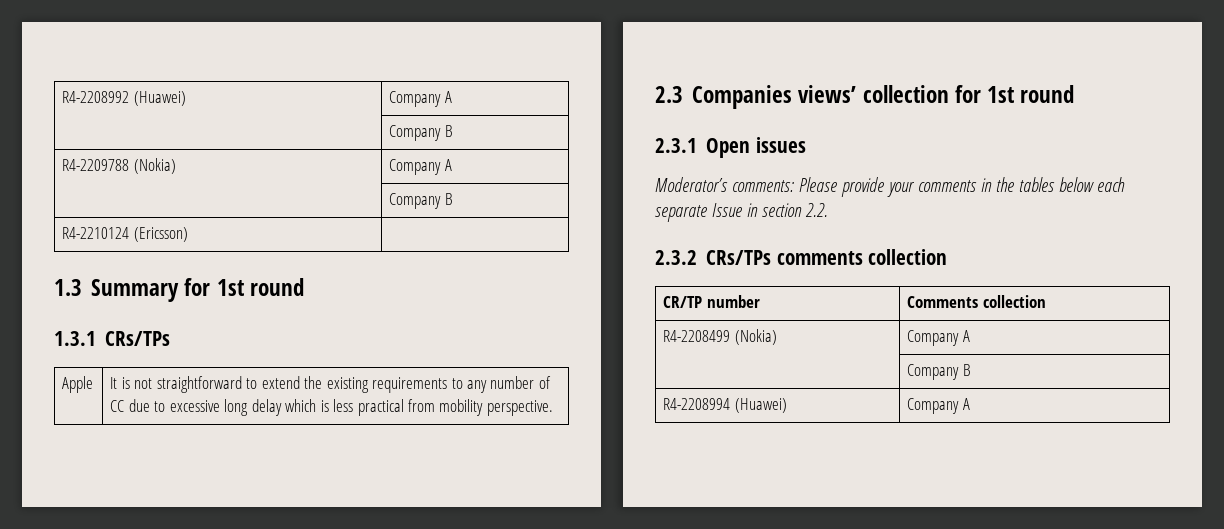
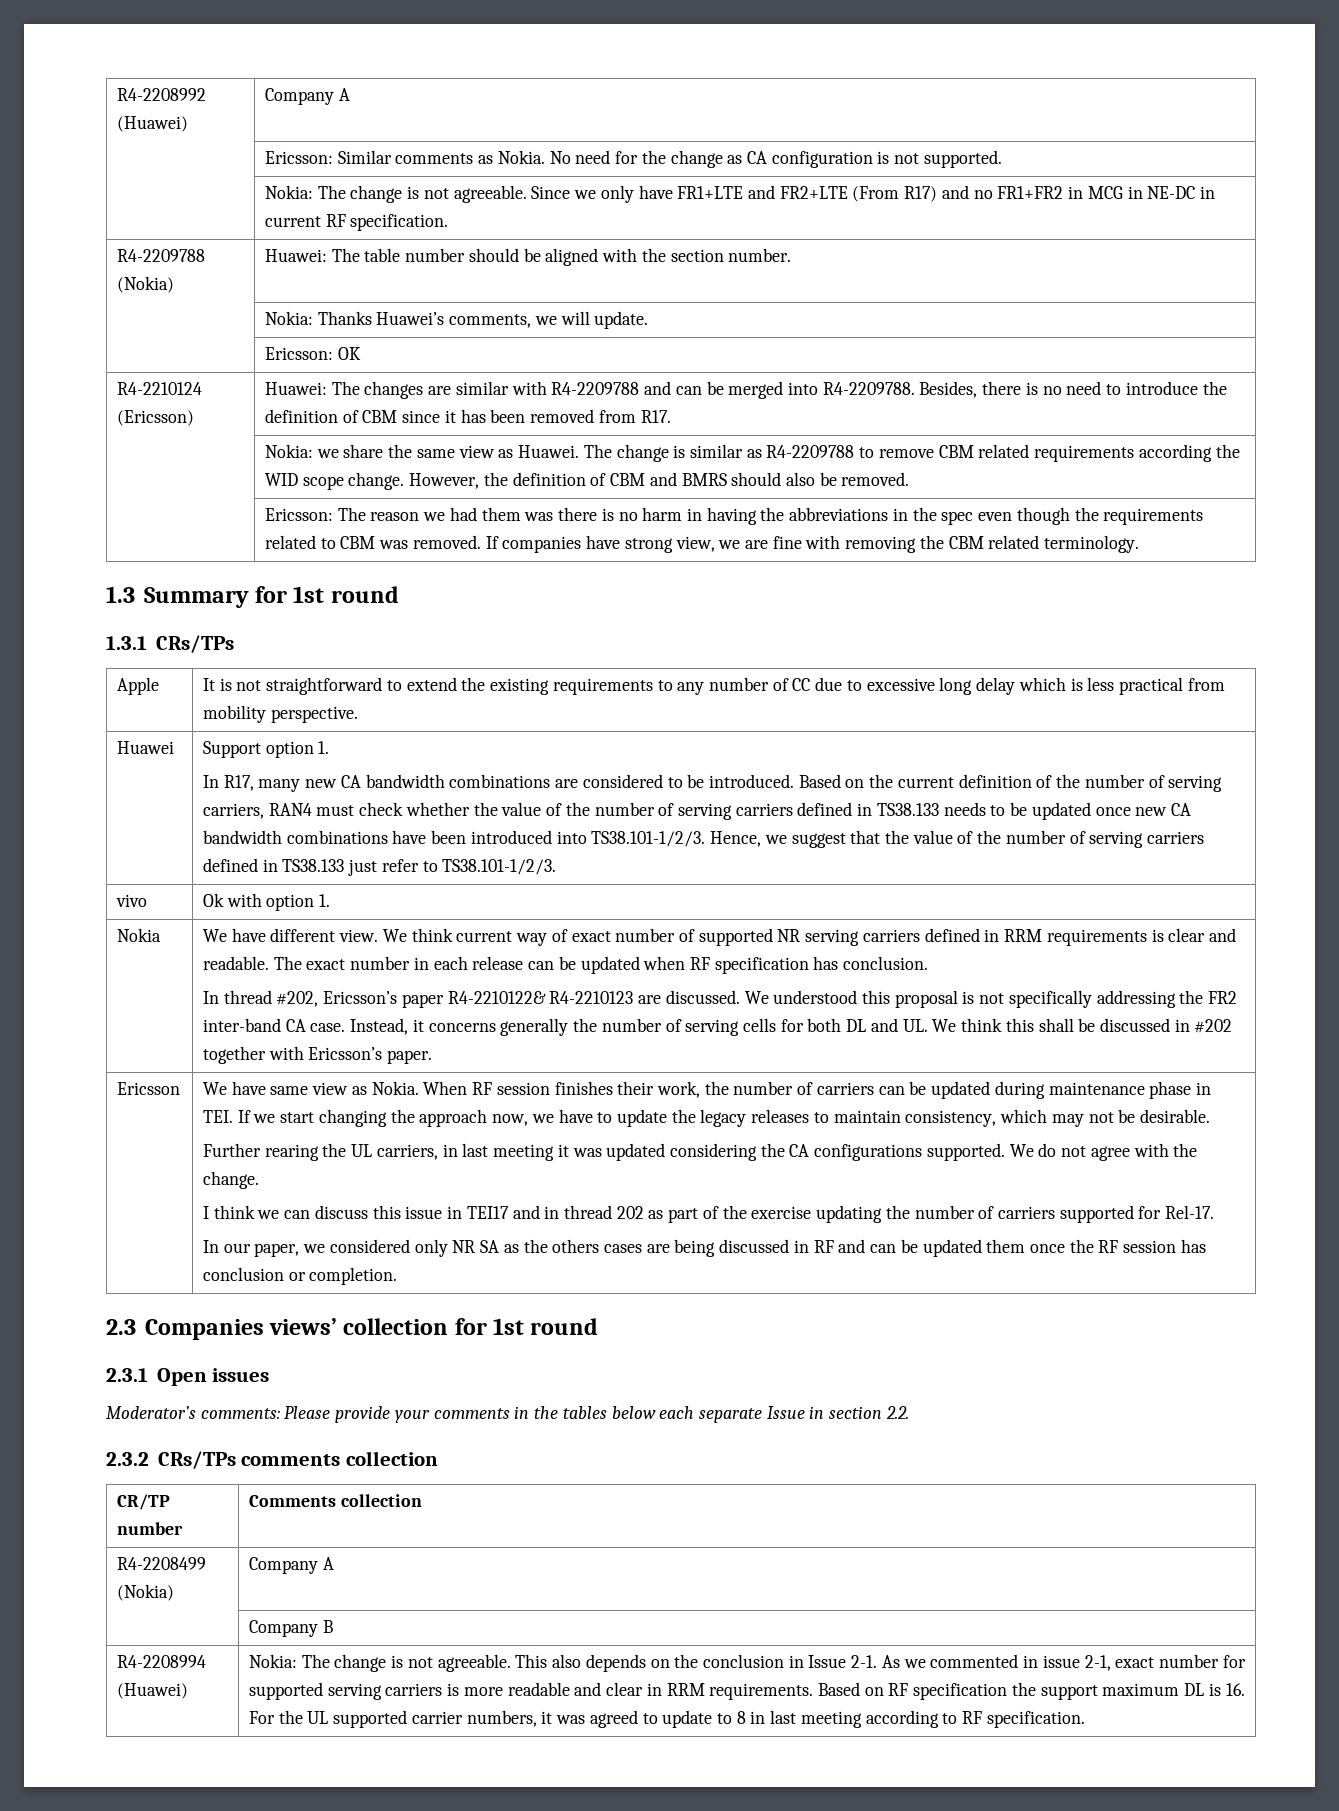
[389,125,453,141] [62,158,176,174] [389,159,452,175] [389,193,453,209] [62,227,188,242] Company B // R4-2209788 (Nokia) | Company A // | Company B // R4-2210124 (Ericsson) | -> [265,150,1002,168] [265,185,1215,203] [265,214,449,231] [117,249,206,262] [117,276,175,293] [265,248,792,266] [265,311,649,329] [265,347,361,360] [117,382,203,395] [117,410,195,426] [265,381,1227,399] [265,409,671,423] [265,444,1240,462] [265,472,910,490] [265,507,1204,525] [265,535,1140,553] Ericsson: Similar comments as Nokia. No need for the change as CA configuration is not supported. // | Nokia: The change is not agreeable. Since we only have FR1+LTE and FR2+LTE (From R17) and no FR1+FR2 in MCG in NE-DC in current RF specification. // R4-2209788 (Nokia) | Huawei: The table number should be aligned with the section number. // | Nokia: Thanks Huawei’s comments, we will update. // | Ericsson: OK // R4-2210124 (Ericsson) | Huawei: The changes are similar with R4-2209788 and can be merged into R4-2209788. Besides, there is no need to introduce the definition of CBM since it has been removed from R17. // | Nokia: we share the same view as Huawei. The change is similar as R4-2209788 to remove CBM related requirements according the WID scope change. However, the definition of CBM and BMRS should also be removed. // | Ericsson: The reason we had them was there is no harm in having the abbreviations in the spec even though the requirements related to CBM was removed. If companies have strong view, we are fine with removing the CBM related terminology.
(553, 408) none -> [117,741,175,754] [203,741,330,758] [203,774,1223,792] [203,802,1191,820] [203,830,1205,848] [203,858,557,876] [116,894,148,907] [203,893,331,911] [117,928,162,942] [203,928,1236,946] [203,956,929,974] [203,990,1238,1008] [203,1018,1233,1036] [203,1046,433,1064] [117,1082,181,1095] [203,1081,1211,1099] [203,1109,1210,1127] [203,1143,1198,1161] [203,1171,260,1189] [203,1205,1215,1223] [203,1239,1206,1257] [203,1267,398,1285] // Huawei | Support option 1. // In R17, many new CA bandwidth combinations are considered to be introduced. Based on the current definition of the number of serving carriers, RAN4 must check whether the value of the number of serving carriers defined in TS38.133 needs to be updated once new CA bandwidth combinations have been introduced into TS38.101-1/2/3. Hence, we suggest that the value of the number of serving carriers defined in TS38.133 just refer to TS38.101-1/2/3. // vivo | Ok with option 1. // Nokia | We have different view. We think current way of exact number of supported NR serving carriers defined in RRM requirements is clear and readable. The exact number in each release can be updated when RF specification has conclusion. // In thread #202, Ericsson’s paper R4-2210122& R4-2210123 are discussed. We understood this proposal is not specifically addressing the FR2 inter-band CA case. Instead, it concerns generally the number of serving cells for both DL and UL. We think this shall be discussed in #202 together with Ericsson’s paper. // Ericsson | We have same view as Nokia. When RF session finishes their work, the number of carriers can be updated during maintenance phase in TEI. If we start changing the approach now, we have to update the legacy releases to maintain consistency, which may not be desirable. // Further rearing the UL carriers, in last meeting it was updated considering the CA configurations supported. We do not agree with the change. // I think we can discuss this issue in TEI17 and in thread 202 as part of the exercise updating the number of carriers supported for Rel-17. // In our paper, we considered only NR SA as the others cases are being discussed in RF and can be updated them once the RF session has conclusion or completion.
[907,398,970,414] Company A -> [249,1654,1246,1672] [249,1682,1245,1700] [249,1710,1085,1728] Nokia: The change is not agreeable. This also depends on the conclusion in Issue 2-1. As we commented in issue 2-1, exact number for supported serving carriers is more readable and clear in RRM requirements. Based on RF specification the support maximum DL is 16. For the UL supported carrier numbers, it was agreed to update to 8 in last meeting according to RF specification.

